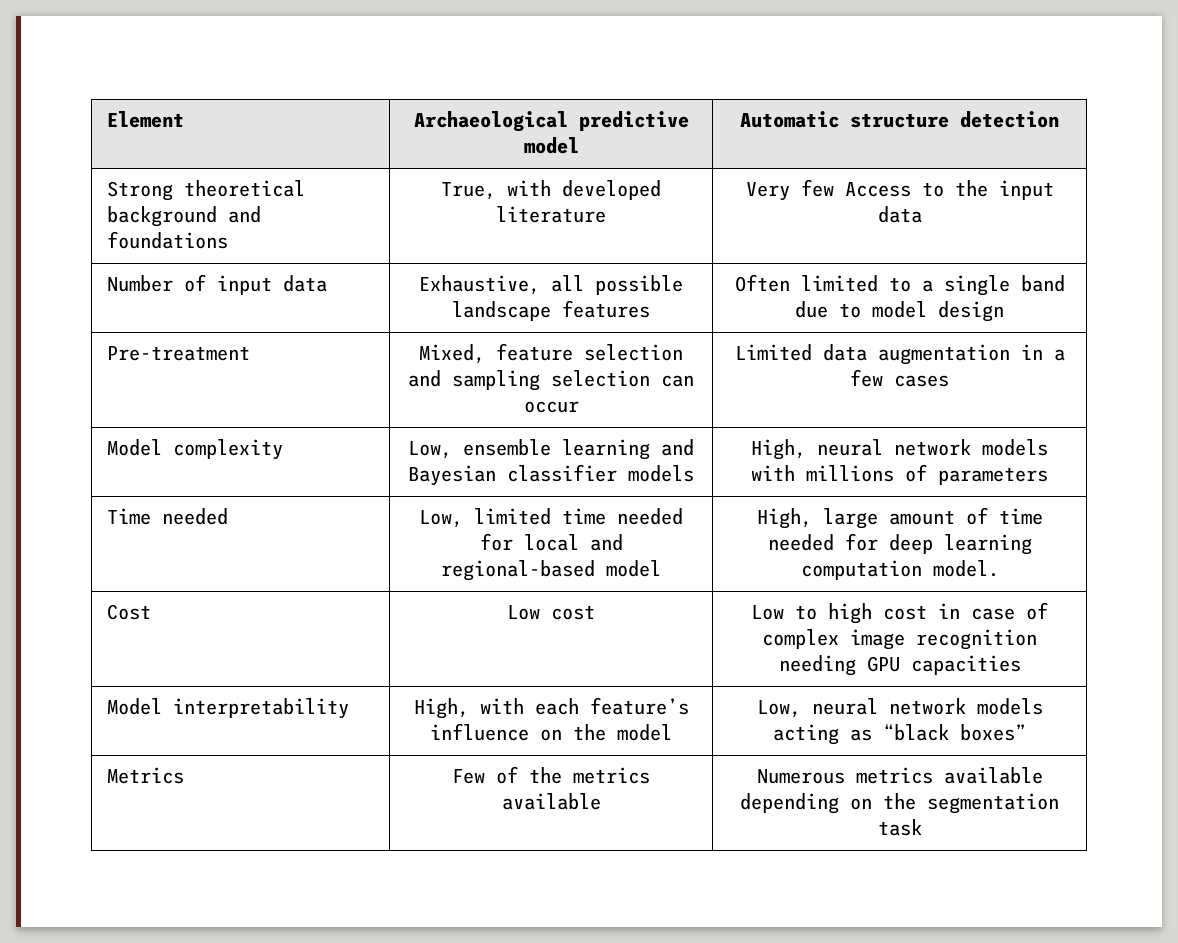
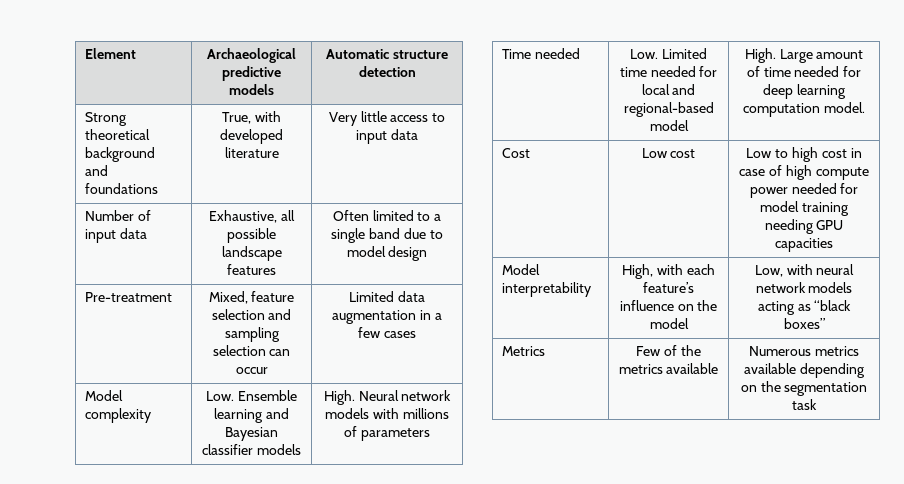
[523,137,579,154] model -> [229,84,274,95] models
[800,179,988,197] few Access to the -> [360,111,446,122] little access to
[408,439,551,459] Low, ensemble -> [206,390,297,401] Low. Ensemble
[751,439,883,460] High, neural -> [323,390,399,405] High. Neural
[419,508,551,528] Low, limited -> [630,48,707,59] Low. Limited
[756,508,878,529] High, large -> [744,48,813,63] High. Large
[762,629,1037,650] complex image recognition -> [785,165,869,180] [749,183,859,198] [760,201,849,216] high compute power needed for model training
(801, 709) none -> [786,264,813,275] with

